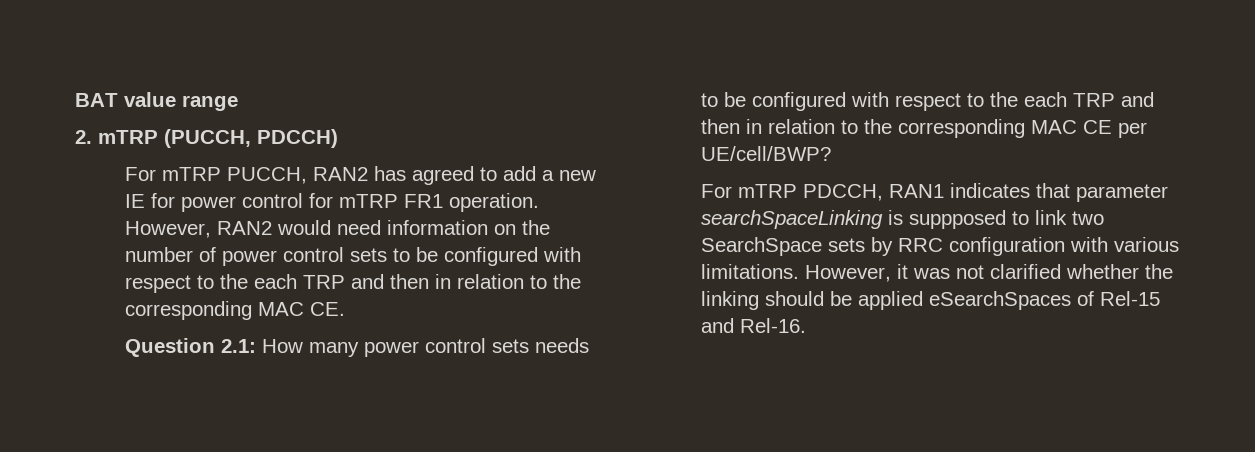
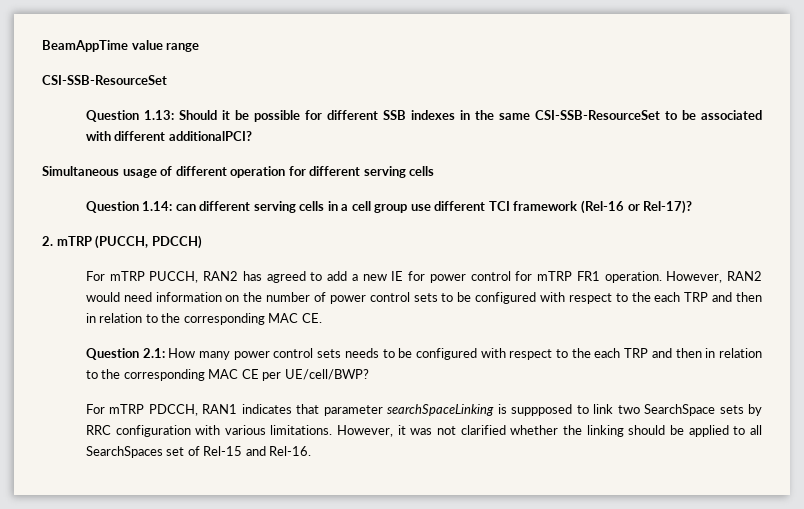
[75,93,118,107] BAT -> [42,40,128,52] BeamAppTime
(238, 103) none -> [42,75,167,85] [85,110,762,122] [85,131,252,141] [42,166,435,178] [85,200,693,214] // CSI-SSB-ResourceSet // Question 1.13: Should it be possible for different SSB indexes in the same CSI-SSB-ResourceSet to be associated with different additionalPCI? // Simultaneous usage of different operation for different serving cells // Question 1.14: can different serving cells in a cell group use different TCI framework (Rel-16 or Rel-17)?
[929,291,1072,310] eSearchSpaces -> [733,425,763,435] [85,446,185,458] to all SearchSpaces set

